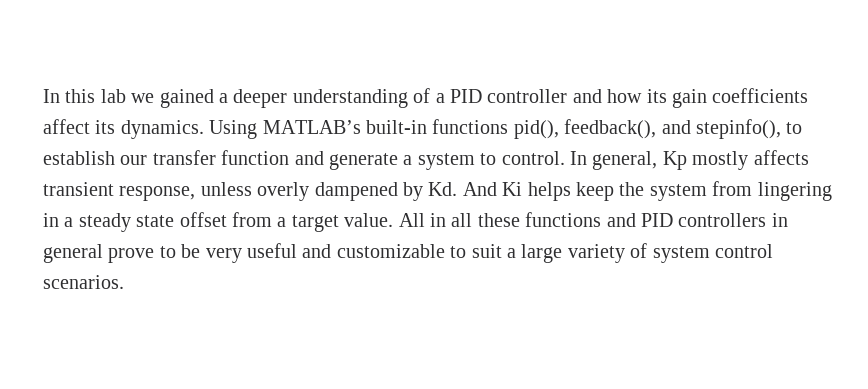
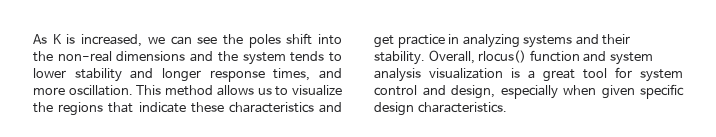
[43,88,809,108] [43,119,803,139] [43,150,809,170] [43,181,832,201] [43,212,788,232] [43,243,773,263] [43,275,124,289] In this lab we gained a deeper understanding of a PID controller and how its gain coefficients affect its dynamics. Using MATLAB’s built-in functions pid(), feedback(), and stepinfo(), to establish our transfer function and generate a system to control. In general, Kp mostly affects transient response, unless overly dampened by Kd. And Ki helps keep the system from lingering in a steady state offset from a target value. All in all these functions and PID controllers in general prove to be very useful and customizable to suit a large variety of system control scenarios. -> [33,33,342,48] [33,51,343,65] [33,68,342,82] [33,85,343,96] [33,102,342,116] [374,34,631,48] [374,50,653,65] [374,67,683,82] [374,84,684,99] [374,102,507,116] As K is increased, we can see the poles shift into the non-real dimensions and the system tends to lower stability and longer response times, and more oscillation. This method allows us to visualize the regions that indicate these characteristics and get practice in analyzing systems and their stability. Overall, rlocus() function and system analysis visualization is a great tool for system control and design, especially when given specific design characteristics.

